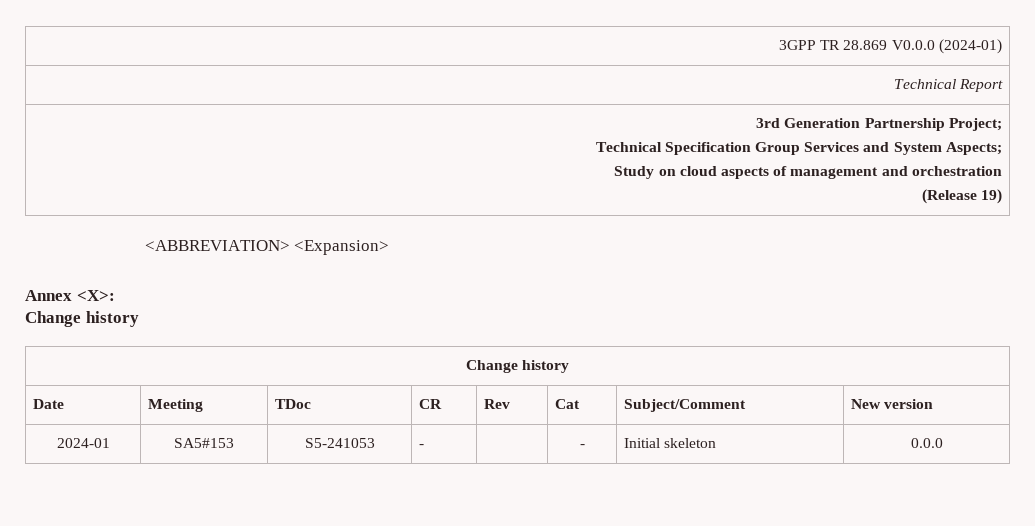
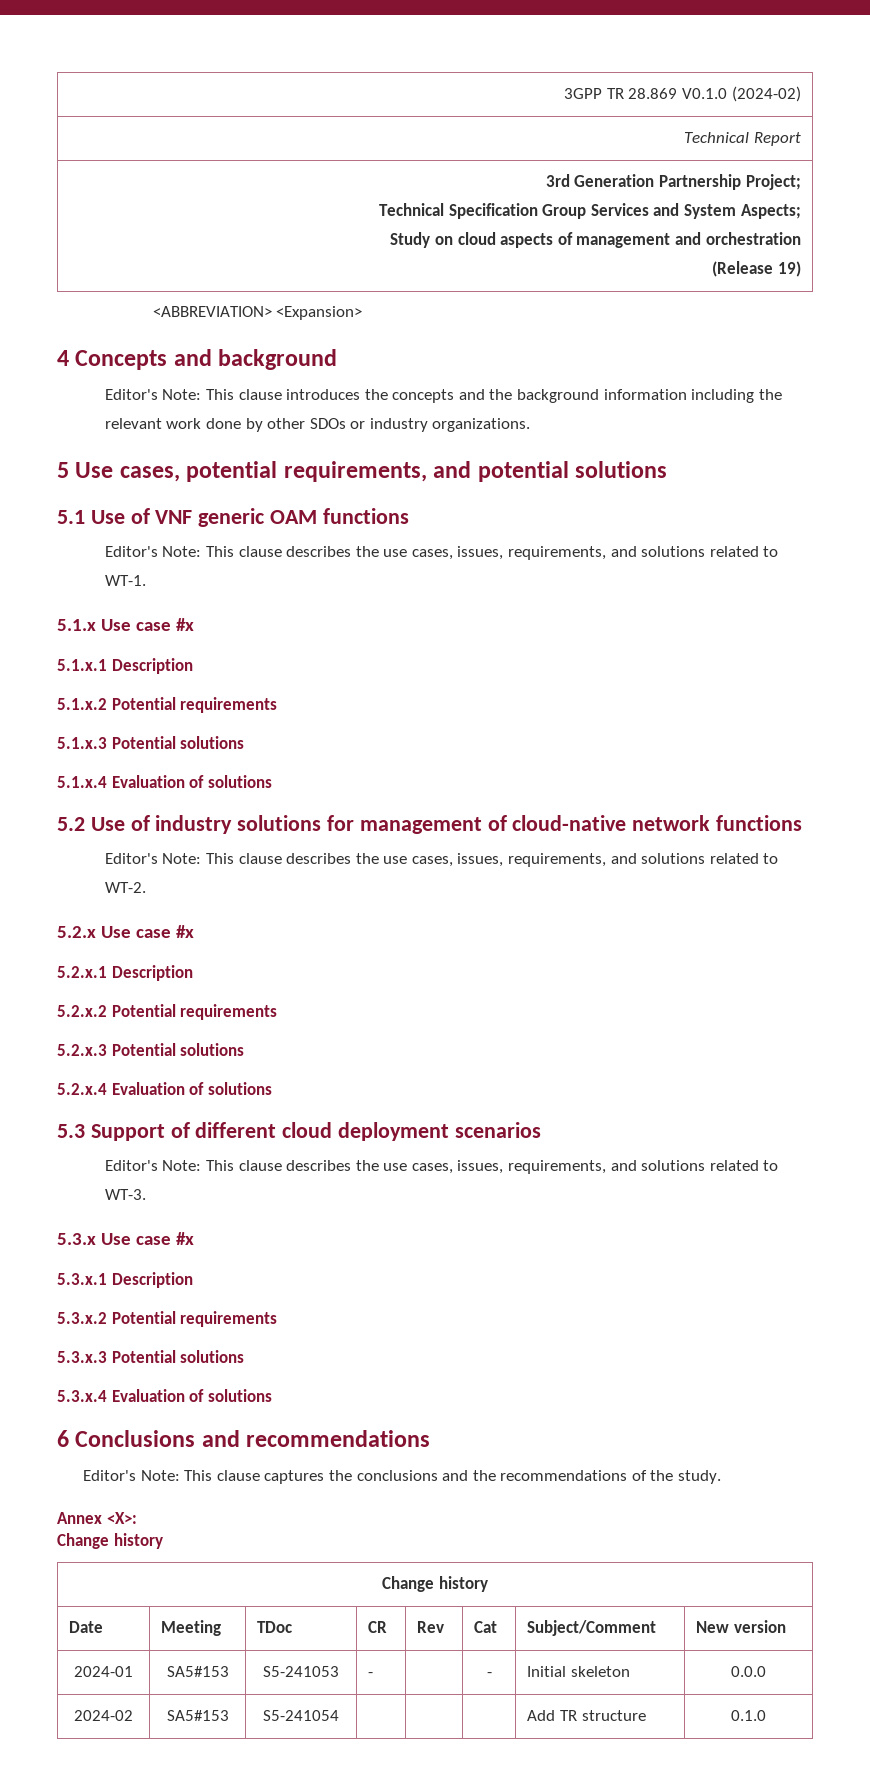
[891,39,1002,54] V0.0.0 (2024-01) -> [681,86,801,102] V0.1.0 (2024-02)
(390, 247) none -> [57,349,338,370] [104,389,782,403] [104,418,531,432] [57,461,668,482] [57,508,409,527] [104,546,779,560] [104,575,146,586] [57,618,195,631] [57,658,193,674] [57,697,278,713] [57,736,245,749] [57,775,272,788] [57,815,803,834] [104,853,779,867] [104,882,146,893] [57,925,195,938] [57,965,193,981] [57,1004,278,1020] [57,1043,245,1056] [57,1082,272,1095] [57,1122,541,1141] [104,1160,779,1174] [104,1189,146,1200] [57,1232,195,1245] [57,1272,193,1288] [57,1311,278,1327] [57,1350,245,1363] [57,1389,272,1402] [57,1430,431,1447] [82,1470,722,1484] // 4 Concepts and background // Editor's Note: This clause introduces the concepts and the background information including the relevant work done by other SDOs or industry organizations. // 5 Use cases, potential requirements, and potential solutions // 5.1 Use of VNF generic OAM functions // Editor's Note: This clause describes the use cases, issues, requirements, and solutions related to WT-1. // 5.1.x Use case #x // 5.1.x.1 Description // 5.1.x.2 Potential requirements // 5.1.x.3 Potential solutions // 5.1.x.4 Evaluation of solutions // 5.2 Use of industry solutions for management of cloud-native network functions // Editor's Note: This clause describes the use cases, issues, requirements, and solutions related to WT-2. // 5.2.x Use case #x // 5.2.x.1 Description // 5.2.x.2 Potential requirements // 5.2.x.3 Potential solutions // 5.2.x.4 Evaluation of solutions // 5.3 Support of different cloud deployment scenarios // Editor's Note: This clause describes the use cases, issues, requirements, and solutions related to WT-3. // 5.3.x Use case #x // 5.3.x.1 Description // 5.3.x.2 Potential requirements // 5.3.x.3 Potential solutions // 5.3.x.4 Evaluation of solutions // 6 Conclusions and recommendations // Editor's Note: This clause captures the conclusions and the recommendations of the study.
(943, 443) none -> [74,1710,133,1721] [166,1710,229,1721] [263,1710,339,1721] [527,1710,646,1721] [731,1710,766,1721] // 2024-02 | SA5#153 | S5-241054 | | | | Add TR structure | 0.1.0

